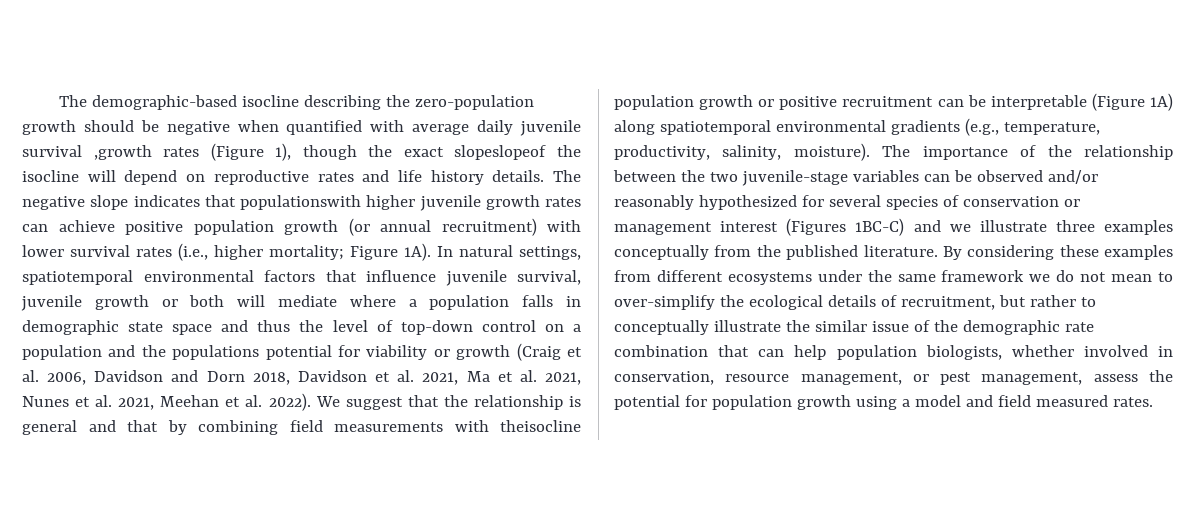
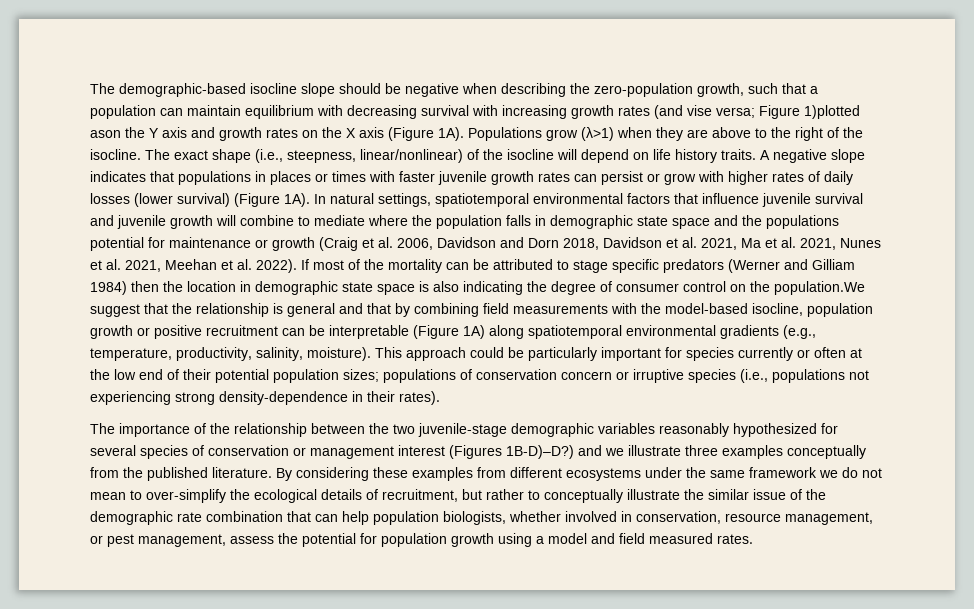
[303,95,534,110] [22,120,581,136] [22,143,547,161] describing the zero-population growth should be negative when quantified with average daily juvenile survival ,growth rates (Figure 1), though the exact slopeslopeof -> [301,83,818,97] [90,105,860,119] [90,127,863,141] [90,149,479,163] slope should be negative when describing the zero-population growth, such that a population can maintain equilibrium with decreasing survival with increasing growth rates (and vise versa; Figure 1)plotted ason the Y axis and growth rates on the X axis (Figure 1A). Populations grow (λ>1) when they are above to the right of the isocline. The exact shape (i.e., steepness, linear/nonlinear) of
[213,170,581,185] [22,195,581,211] [22,218,581,236] [22,243,398,261] reproductive rates and life history details. The negative slope indicates that populationswith higher juvenile growth rates can achieve positive population growth (or annual recruitment) with lower survival rates (i.e., higher mortality; Figure -> [653,149,865,163] [90,171,853,185] [90,193,280,207] life history traits. A negative slope indicates that populations in places or times with faster juvenile growth rates can persist or grow with higher rates of daily losses (lower survival) (Figure
[517,270,581,285] [21,295,266,311] survival, juvenile growth or both will -> [815,193,863,204] [90,215,310,229] survival and juvenile growth will combine to
[408,299,417,307] a -> [412,215,432,226] the
[257,320,581,335] [22,345,136,360] thus the level of top-down control on a population and -> (738, 220) none
[366,345,428,360] viability -> [169,237,251,248] maintenance
[315,396,340,407] We -> [301,259,855,273] [90,281,865,295] If most of the mortality can be attributed to stage specific predators (Werner and Gilliam 1984) then the location in demographic state space is also indicating the degree of consumer control on the population.We
[500,420,581,432] theisocline -> [641,303,803,316] the model-based isocline,
(870, 152) none -> [375,347,862,361] [90,369,869,383] [90,391,440,405] This approach could be particularly important for species currently or often at the low end of their potential population sizes; populations of conservation concern or irruptive species (i.e., populations not experiencing strong density-dependence in their rates). //
[852,170,1098,184] variables can be observed and/or -> [511,423,655,437] demographic variables
[855,218,905,236] 1BC-C) -> [506,445,574,459] 1B-D)–D?)

